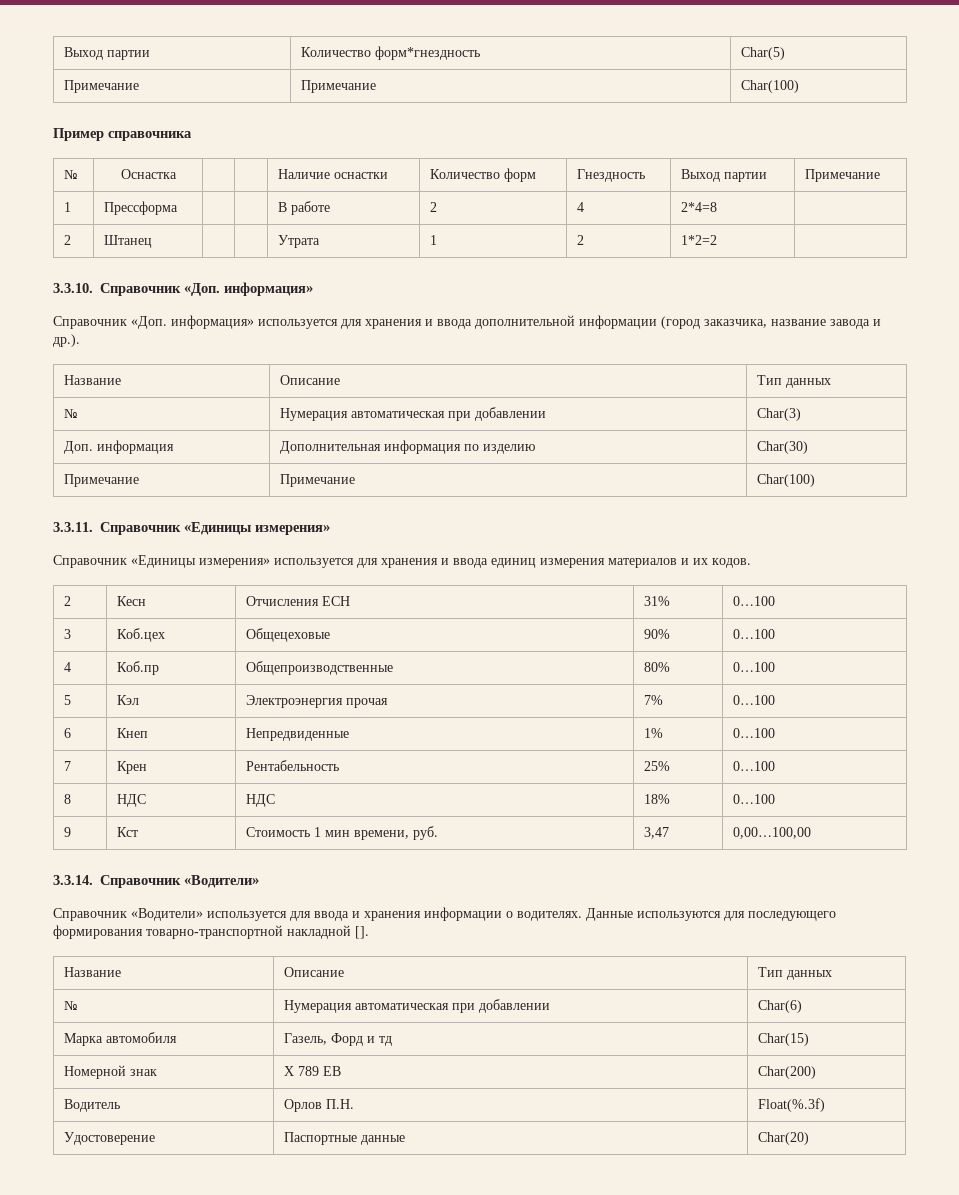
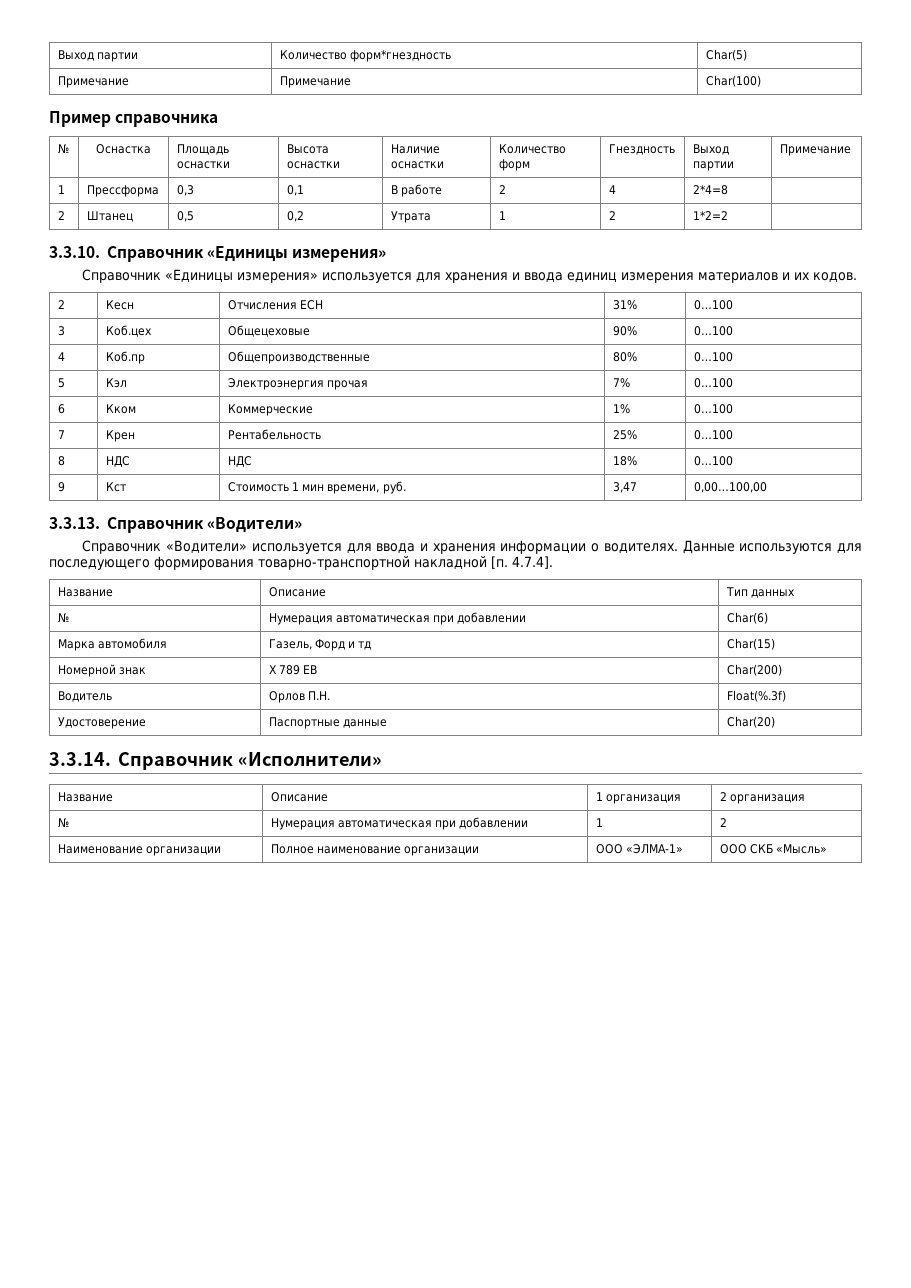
(177, 174) | -> [176,144,229,155] [176,161,230,169] [286,144,329,154] [286,161,340,169] Площадь оснастки | Высота оснастки
(178, 208) | -> [176,185,194,196] [286,185,304,196] 0,3 | 0,1
(152, 241) | -> [176,211,194,222] [286,211,304,222] 0,5 | 0,2
[184,282,313,296] [53,315,881,329] [53,334,80,347] [63,375,121,385] [279,375,340,385] [756,375,831,388] [63,409,77,418] [279,407,546,421] [756,408,801,421] [63,440,174,454] [279,440,535,454] [756,441,808,454] [63,474,139,487] [279,474,355,487] [756,474,815,487] [53,522,181,535] «Доп. информация» // Справочник «Доп. информация» используется для хранения и ввода дополнительной информации (город заказчика, название завода и др.). // Название | Описание | Тип данных // № | Нумерация автоматическая при добавлении | Char(3) // Доп. информация | Дополнительная информация по изделию | Char(30) // Примечание | Примечание | Char(100) // 3.3.11. Справочник -> (204, 254) none
[116,728,148,738] [245,728,349,741] Кнеп | Непредвиденные -> [105,404,136,414] [227,404,313,416] Кком | Коммерческие
[53,875,93,885] 3.3.14. -> [49,517,100,529] 3.3.13.
[355,926,369,939] []. -> [491,556,553,569] [п. 4.7.4].
(809, 1138) none -> [49,752,382,770] [57,792,113,802] [270,792,328,802] [595,792,681,804] [719,792,805,804] [57,818,69,827] [270,817,529,830] [595,818,603,827] [719,818,727,827] [57,844,221,856] [270,844,480,856] [595,844,683,854] [719,844,828,854] // 3.3.14. Справочник «Исполнители» // Название | Описание | 1 организация | 2 организация // № | Нумерация автоматическая при добавлении | 1 | 2 // Наименование организации | Полное наименование организации | ООО «ЭЛМА-1» | ООО СКБ «Мысль»

